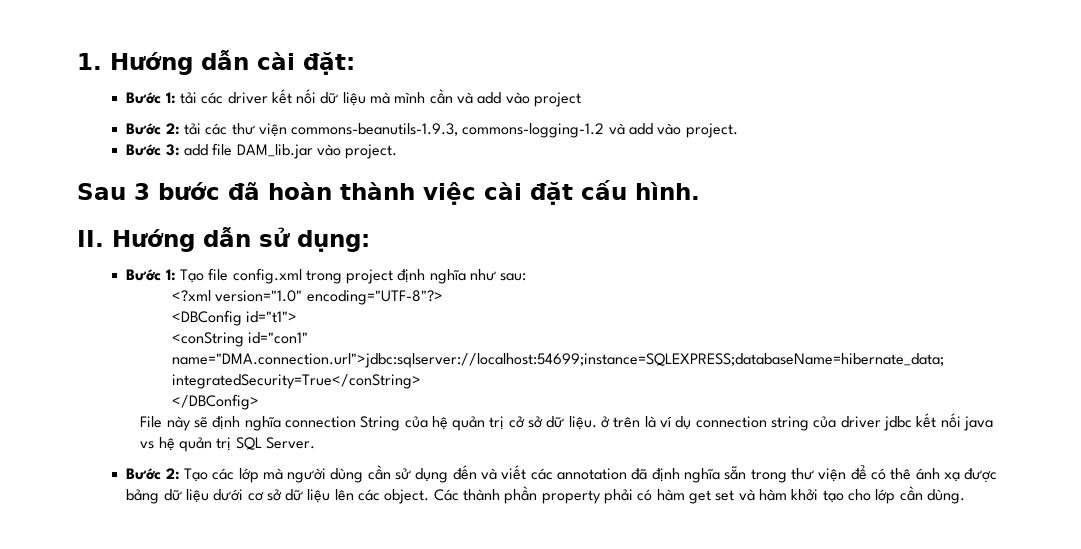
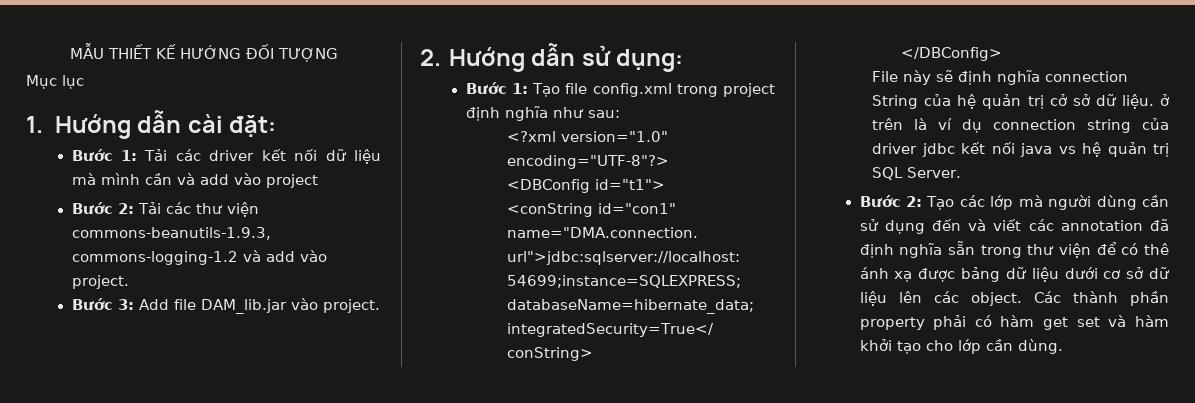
(77, 61) none -> [69,43,338,62] [26,75,84,89] MẪU THIẾT KẾ HƯỚNG ĐỐI TƯỢNG // Mục lục //
[179,92,197,104] tải -> [144,149,168,161] Tải
[183,123,201,135] tải -> [137,202,161,214] Tải
[183,144,208,156] add -> [138,299,169,310] Add
[77,180,700,205] [77,230,104,247] Sau 3 bước đã hoàn thành việc cài đặt cấu hình. // II. -> [420,49,441,66] 2.

